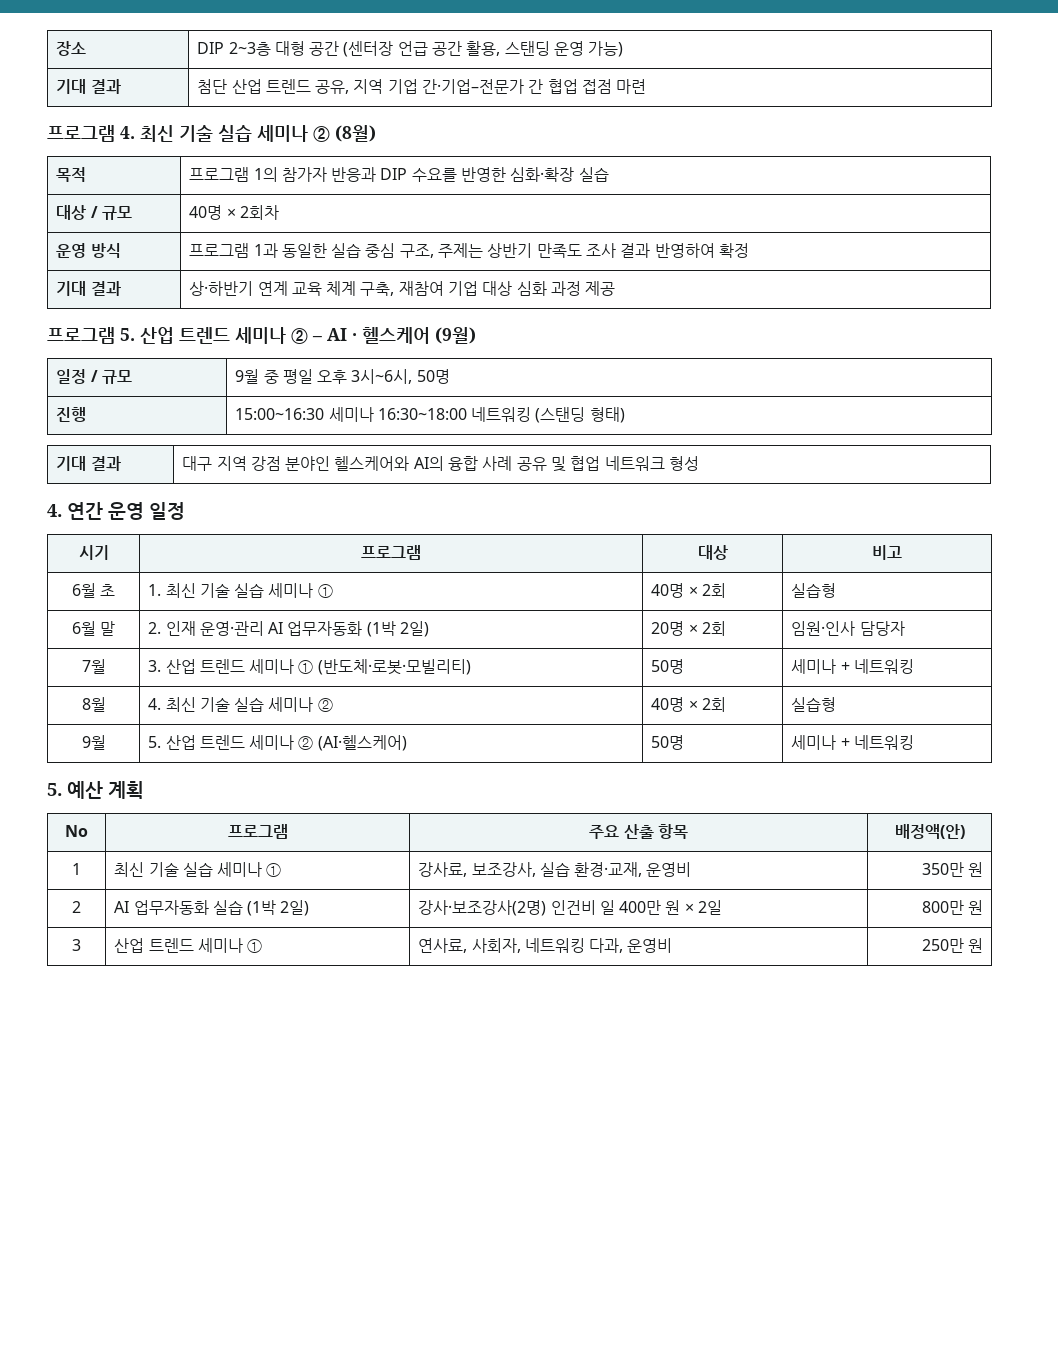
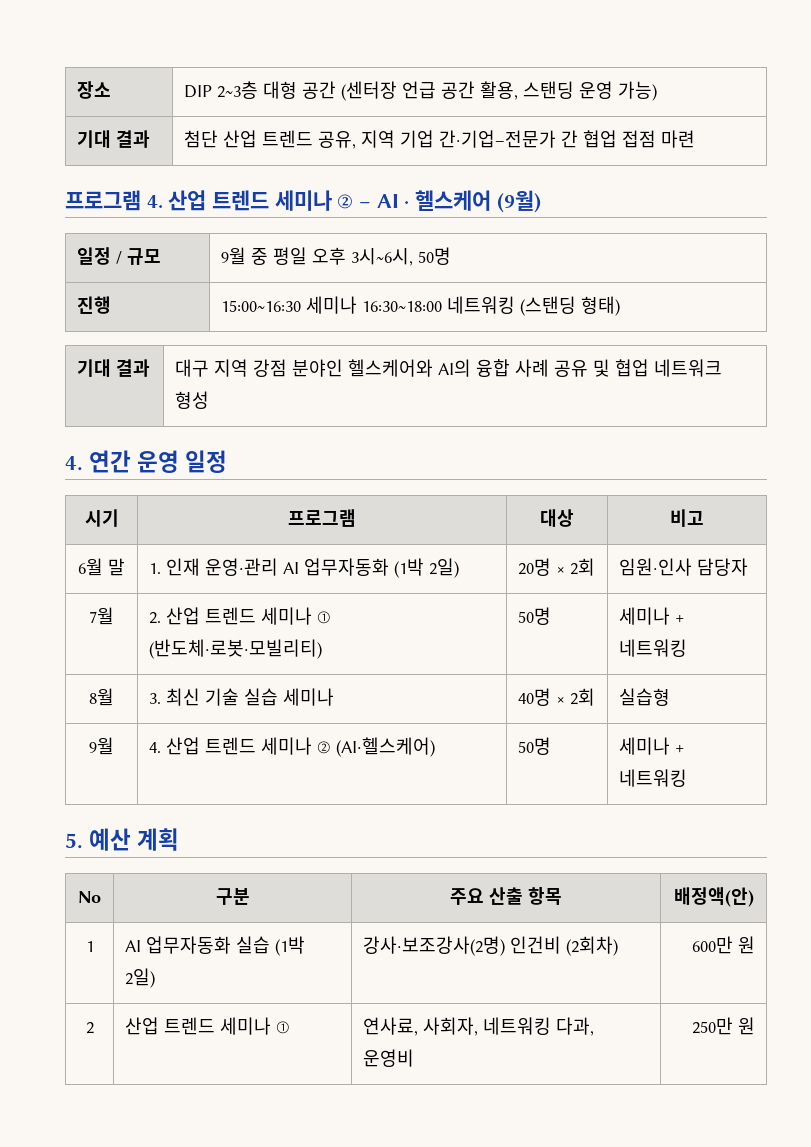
[140,125,376,142] [56,167,87,182] [189,167,609,182] [56,205,132,220] [189,205,279,220] [56,243,121,258] [189,243,750,258] [56,281,121,296] [189,281,616,296] [47,327,135,344] 최신 기술 실습 세미나 ② (8월) // 목적 | 프로그램 1의 참가자 반응과 DIP 수요를 반영한 심화·확장 실습 // 대상 / 규모 | 40명 × 2회차 // 운영 방식 | 프로그램 1과 동일한 실습 중심 구조, 주제는 상반기 만족도 조사 결과 반영하여 확정 // 기대 결과 | 상·하반기 연계 교육 체계 구축, 재참여 기업 대상 심화 과정 제공 // 프로그램 5. -> (163, 201) none
[100,584,116,596] 초 -> [108,558,125,576] 말
[165,583,333,598] [651,583,726,598] [791,583,837,598] [71,621,116,636] [148,622,162,634] 최신 기술 실습 세미나 ① | 40명 × 2회 | 실습형 // 6월 말 | 2. -> (162, 568) none
[148,660,162,672] 3. -> [149,612,162,624] 2.
[148,697,333,712] 4. 최신 기술 실습 세미나 ② -> [149,688,335,706] 3. 최신 기술 실습 세미나
[148,736,162,748] 5. -> [149,742,162,753] 4.
[227,824,288,839] 프로그램 -> [215,888,250,905] 구분
[114,862,282,877] [418,862,692,877] [921,862,983,877] [72,901,81,913] | 최신 기술 실습 세미나 ① | 강사료, 보조강사, 실습 환경·교재, 운영비 | 350만 원 // 2 -> (94, 946) none
[599,900,723,915] [921,900,983,915] [72,939,81,951] 일 400만 원 × 2일 | 800만 원 // 3 -> [566,936,619,956] [691,936,755,954] [85,1022,94,1034] (2회차) | 600만 원 // 2

